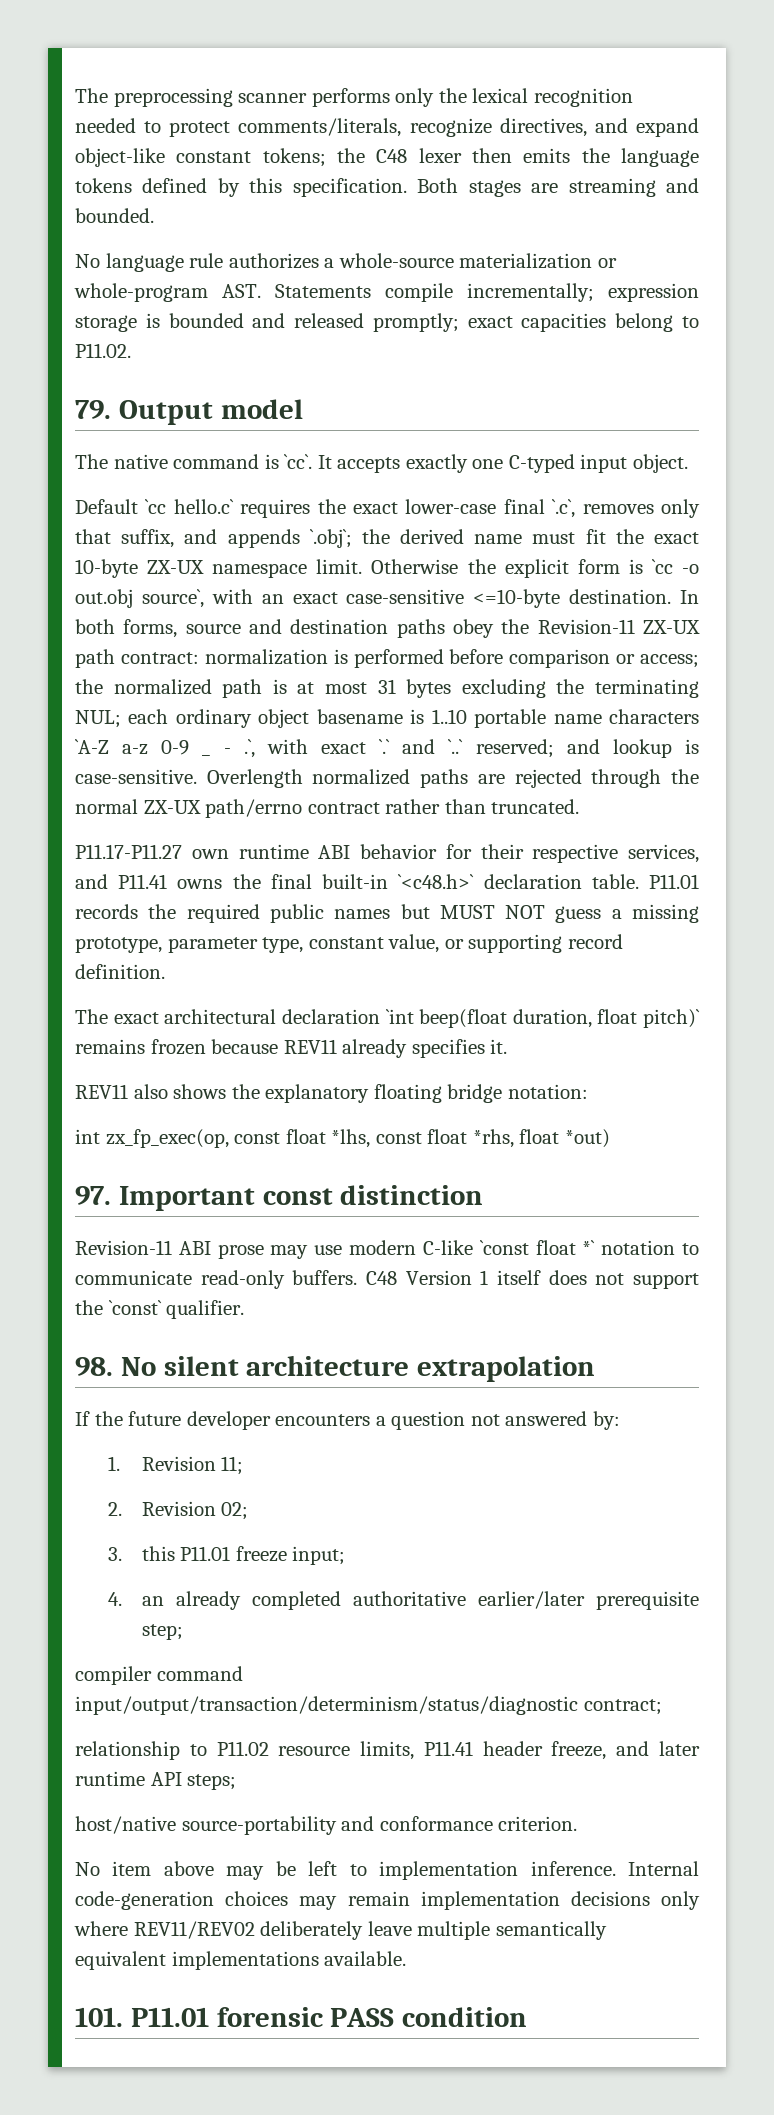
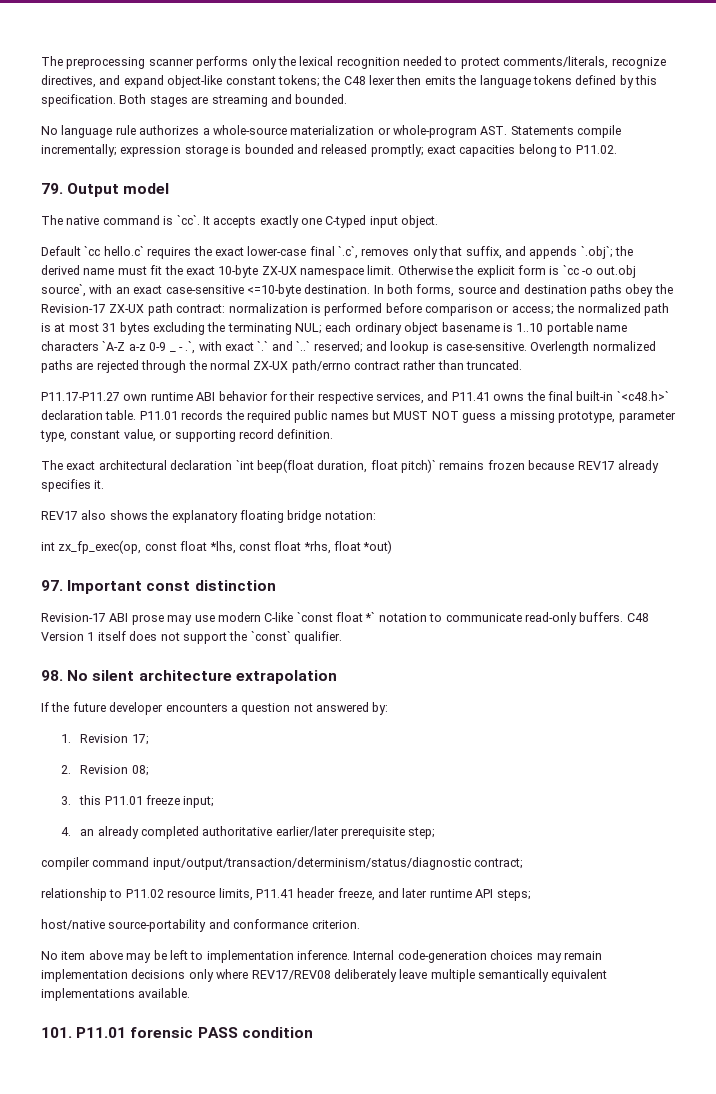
[537,619,635,634] Revision-11 -> [41,304,106,313] Revision-17
[283,1039,337,1054] REV11 -> [577,461,615,470] REV17
[75,1084,128,1099] REV11 -> [41,511,78,520] REV17
[75,1240,172,1255] Revision-11 -> [41,613,106,622] Revision-17
[221,1456,244,1475] 11; -> [131,734,149,745] 17;
[221,1502,249,1520] 02; -> [131,765,149,776] 08;
[133,1921,255,1939] REV11/REV02 -> [251,970,331,980] REV17/REV08

